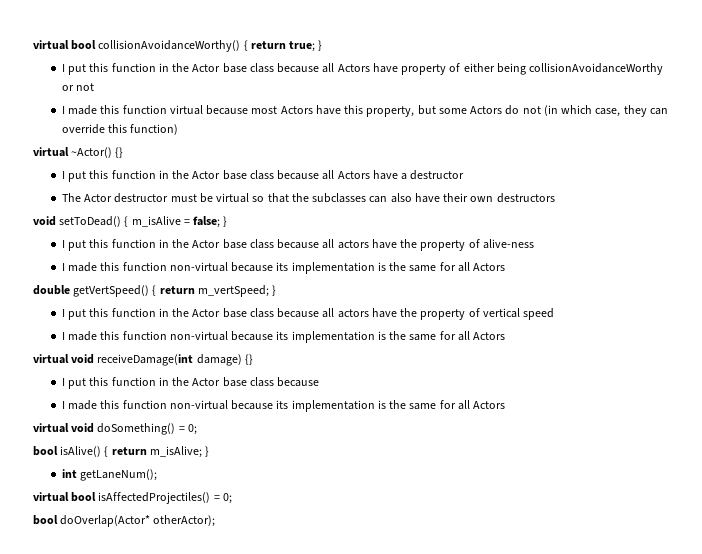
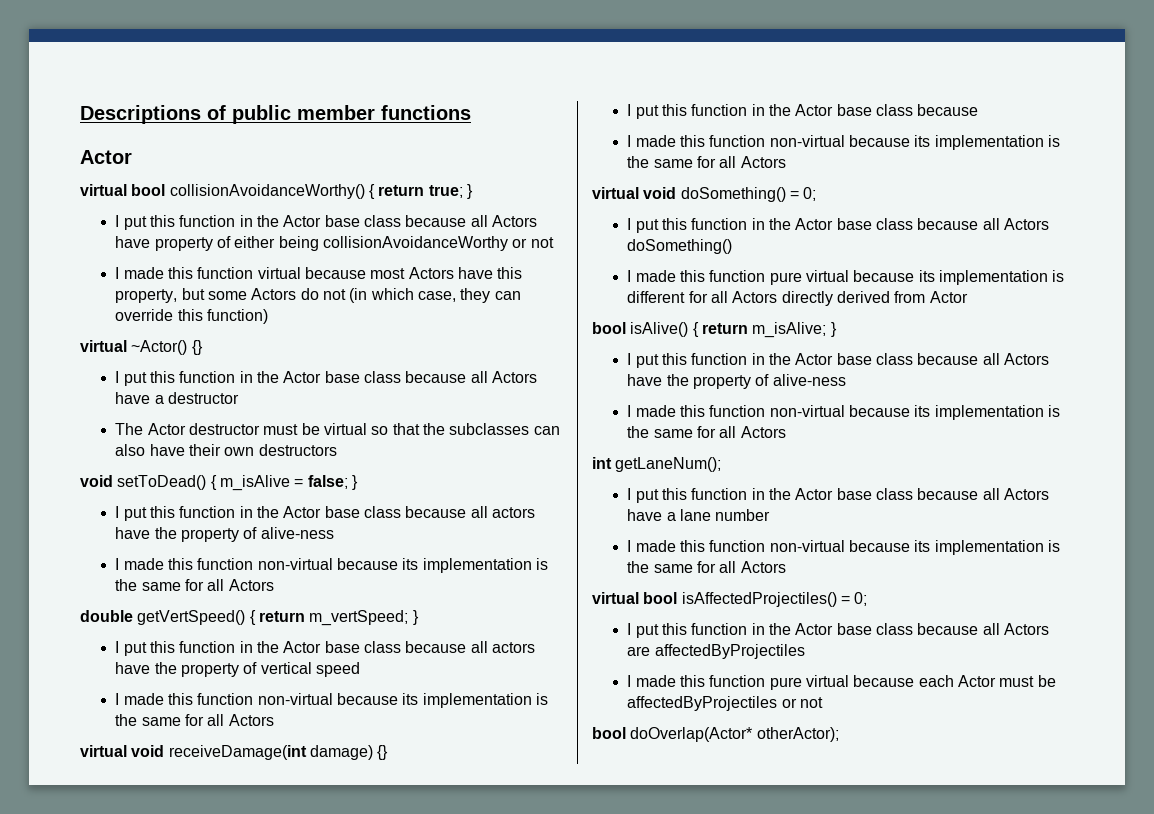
(33, 45) none -> [80,105,471,124] [80,150,132,164] Descriptions of public member functions // Actor //
(197, 429) none -> [627,218,1050,233] [627,239,733,254] [627,270,1065,285] [627,291,968,306] // I put this function in the Actor base class because all Actors doSomething() // I made this function pure virtual because its implementation is different for all Actors directly derived from Actor
[61,469,158,481] int getLaneNum(); -> [627,353,1050,368] [627,374,846,389] [627,405,1061,420] [627,426,786,438] [592,457,722,472] [627,488,1050,503] [627,509,771,521] [627,540,1061,555] [627,561,786,573] I put this function in the Actor base class because all Actors have the property of alive-ness // I made this function non-virtual because its implementation is the same for all Actors // int getLaneNum(); // I put this function in the Actor base class because all Actors have a lane number // I made this function non-virtual because its implementation is the same for all Actors
(232, 498) none -> [627,623,1050,638] [627,644,805,659] [627,675,1056,690] [627,696,824,711] // I put this function in the Actor base class because all Actors are affectedByProjectiles // I made this function pure virtual because each Actor must be affectedByProjectiles or not

